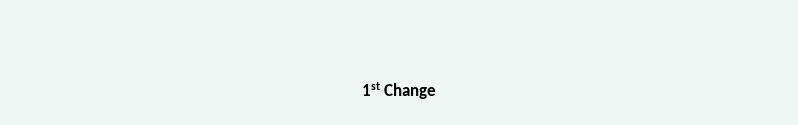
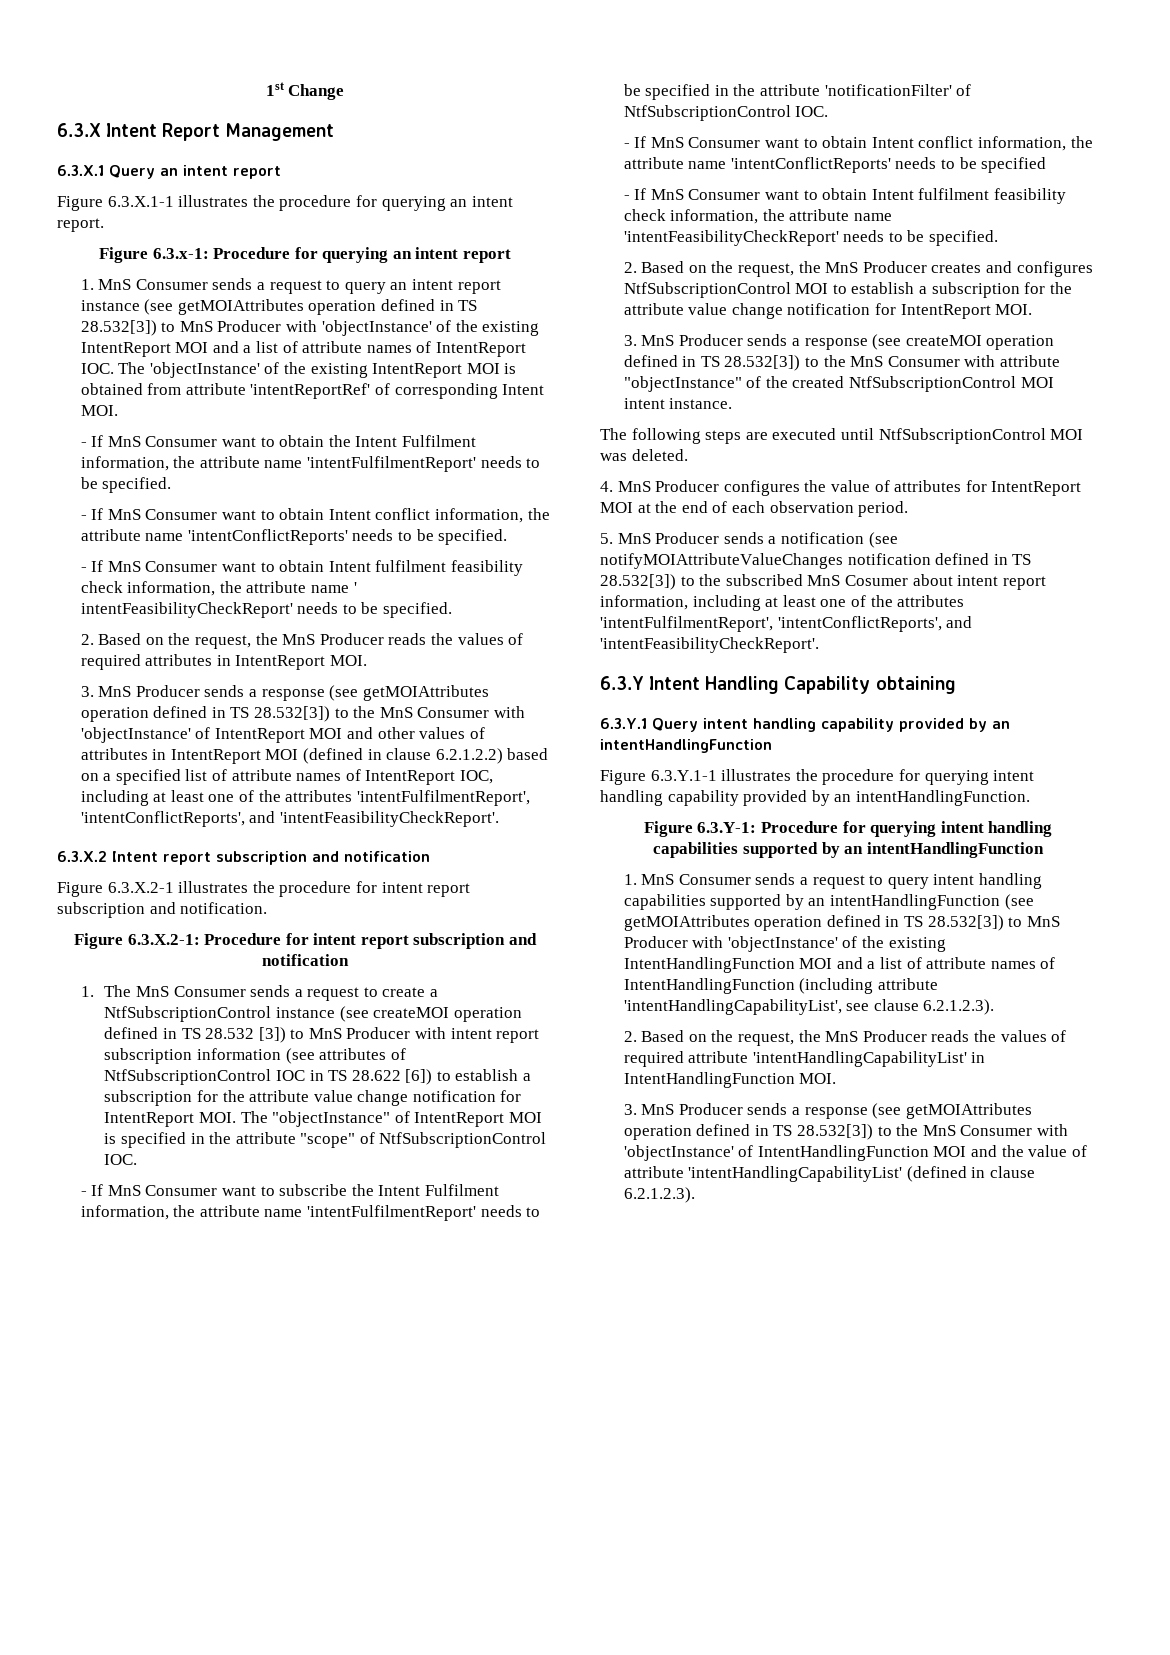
(437, 91) none -> [57,123,335,141] [57,165,281,179] [57,195,513,211] [57,218,104,232] [98,247,512,263] [80,278,501,294] [80,299,478,315] [80,320,540,336] [80,341,526,357] [80,362,517,378] [80,383,545,399] [80,405,118,416] [80,435,476,447] [80,456,541,472] [80,477,172,493] [80,508,550,523] [80,529,508,545] [80,560,523,576] [80,581,357,596] [80,602,453,618] [80,633,524,649] [80,654,368,670] [80,685,489,701] [80,706,525,722] [80,727,485,743] [80,748,549,764] [80,769,493,785] [80,790,530,806] [80,811,499,827] [57,851,430,865] [57,881,471,897] [57,902,268,918] [73,933,538,949] [262,954,349,966] [80,985,439,1001] [104,1006,522,1022] [104,1027,540,1043] [104,1048,406,1064] [104,1069,532,1085] [104,1090,522,1106] [104,1111,542,1127] [104,1132,547,1148] [104,1154,138,1165] [80,1184,499,1196] [80,1205,541,1221] [623,84,972,100] [623,105,829,121] [623,136,1093,151] [623,157,1047,173] [623,188,1066,204] [623,209,893,224] [623,230,999,246] [623,261,1093,277] [623,282,1072,298] [623,303,1033,319] [623,334,1055,350] [623,355,1060,371] [623,376,1054,392] [623,398,733,409] [600,428,1084,444] [600,449,688,461] [600,480,1082,496] [600,501,909,517] [600,532,898,548] [600,553,1032,569] [600,574,1046,590] [600,595,965,611] [600,616,973,632] [600,637,819,653] [600,676,956,694] [600,718,1010,732] [600,739,772,753] [600,769,1035,785] [600,790,1030,806] [643,821,1053,837] [653,842,1044,858] [623,873,1042,889] [623,894,1034,910] [623,915,1060,931] [623,936,946,952] [623,957,1056,973] [623,978,938,994] [623,999,995,1015] [623,1030,1067,1046] [623,1051,986,1067] [623,1072,837,1088] [623,1103,1032,1119] [623,1124,1068,1140] [623,1145,1087,1161] [623,1166,1036,1182] [623,1187,695,1203] // 6.3.X Intent Report Management // 6.3.X.1 Query an intent report // Figure 6.3.X.1-1 illustrates the procedure for querying an intent report. // Figure 6.3.x-1: Procedure for querying an intent report // 1. MnS Consumer sends a request to query an intent report instance (see getMOIAttributes operation defined in TS 28.532[3]) to MnS Producer with 'objectInstance' of the existing IntentReport MOI and a list of attribute names of IntentReport IOC. The 'objectInstance' of the existing IntentReport MOI is obtained from attribute 'intentReportRef' of corresponding Intent MOI. // - If MnS Consumer want to obtain the Intent Fulfilment information, the attribute name 'intentFulfilmentReport' needs to be specified. // - If MnS Consumer want to obtain Intent conflict information, the attribute name 'intentConflictReports' needs to be specified. // - If MnS Consumer want to obtain Intent fulfilment feasibility check information, the attribute name ' intentFeasibilityCheckReport' needs to be specified. // 2. Based on the request, the MnS Producer reads the values of required attributes in IntentReport MOI. // 3. MnS Producer sends a response (see getMOIAttributes operation defined in TS 28.532[3]) to the MnS Consumer with 'objectInstance' of IntentReport MOI and other values of attributes in IntentReport MOI (defined in clause 6.2.1.2.2) based on a specified list of attribute names of IntentReport IOC, including at least one of the attributes 'intentFulfilmentReport', 'intentConflictReports', and 'intentFeasibilityCheckReport'. // 6.3.X.2 Intent report subscription and notification // Figure 6.3.X.2-1 illustrates the procedure for intent report subscription and notification. // Figure 6.3.X.2-1: Procedure for intent report subscription and notification // 1. The MnS Consumer sends a request to create a NtfSubscriptionControl instance (see createMOI operation defined in TS 28.532 [3]) to MnS Producer with intent report subscription information (see attributes of NtfSubscriptionControl IOC in TS 28.622 [6]) to establish a subscription for the attribute value change notification for IntentReport MOI. The "objectInstance" of IntentReport MOI is specified in the attribute "scope" of NtfSubscriptionControl IOC. // - If MnS Consumer want to subscribe the Intent Fulfilment information, the attribute name 'intentFulfilmentReport' needs to be specified in the attribute 'notificationFilter' of NtfSubscriptionControl IOC. // - If MnS Consumer want to obtain Intent conflict information, the attribute name 'intentConflictReports' needs to be specified // - If MnS Consumer want to obtain Intent fulfilment feasibility check information, the attribute name 'intentFeasibilityCheckReport' needs to be specified. // 2. Based on the request, the MnS Producer creates and configures NtfSubscriptionControl MOI to establish a subscription for the attribute value change notification for IntentReport MOI. // 3. MnS Producer sends a response (see createMOI operation defined in TS 28.532[3]) to the MnS Consumer with attribute "objectInstance" of the created NtfSubscriptionControl MOI intent instance. // The following steps are executed until NtfSubscriptionControl MOI was deleted. // 4. MnS Producer configures the value of attributes for IntentReport MOI at the end of each observation period. // 5. MnS Producer sends a notification (see notifyMOIAttributeValueChanges notification defined in TS 28.532[3]) to the subscribed MnS Cosumer about intent report information, including at least one of the attributes 'intentFulfilmentReport', 'intentConflictReports', and 'intentFeasibilityCheckReport'. // 6.3.Y Intent Handling Capability obtaining // 6.3.Y.1 Query intent handling capability provided by an intentHandlingFunction // Figure 6.3.Y.1-1 illustrates the procedure for querying intent handling capability provided by an intentHandlingFunction. // Figure 6.3.Y-1: Procedure for querying intent handling capabilities supported by an intentHandlingFunction // 1. MnS Consumer sends a request to query intent handling capabilities supported by an intentHandlingFunction (see getMOIAttributes operation defined in TS 28.532[3]) to MnS Producer with 'objectInstance' of the existing IntentHandlingFunction MOI and a list of attribute names of IntentHandlingFunction (including attribute 'intentHandlingCapabilityList', see clause 6.2.1.2.3). // 2. Based on the request, the MnS Producer reads the values of required attribute 'intentHandlingCapabilityList' in IntentHandlingFunction MOI. // 3. MnS Producer sends a response (see getMOIAttributes operation defined in TS 28.532[3]) to the MnS Consumer with 'objectInstance' of IntentHandlingFunction MOI and the value of attribute 'intentHandlingCapabilityList' (defined in clause 6.2.1.2.3).

